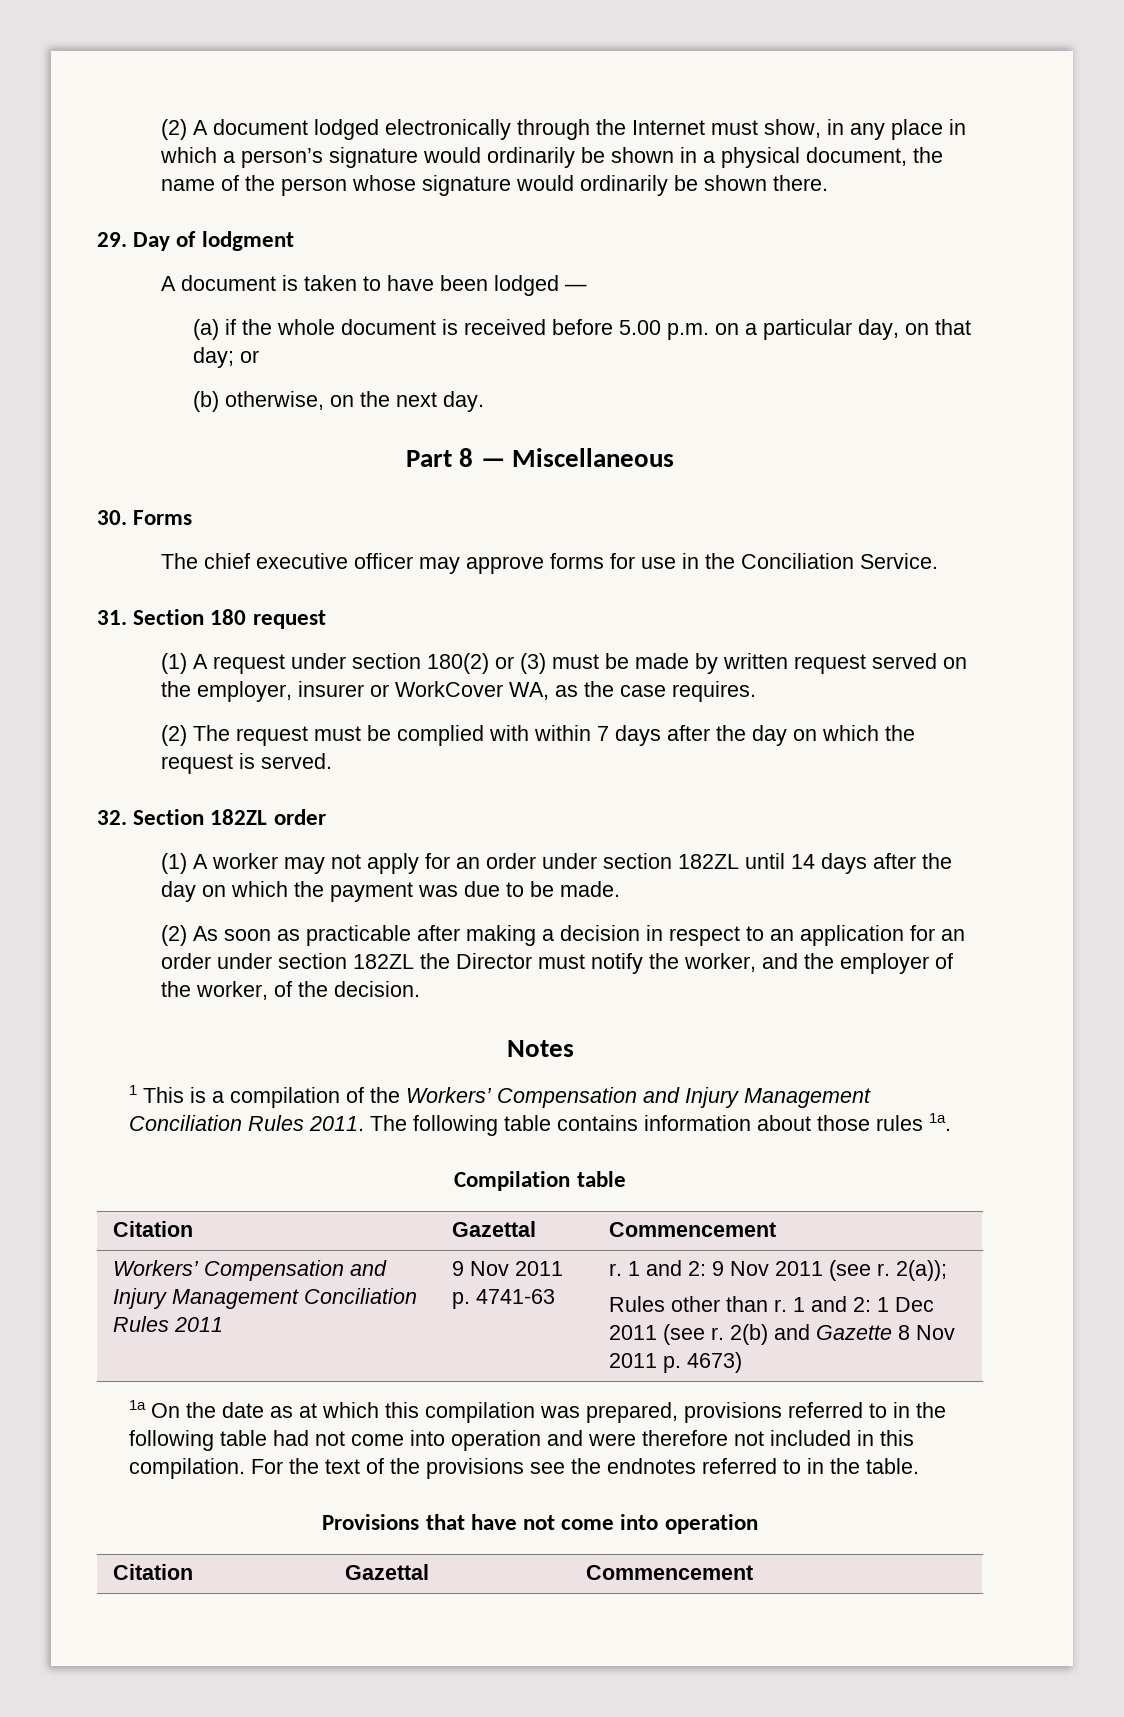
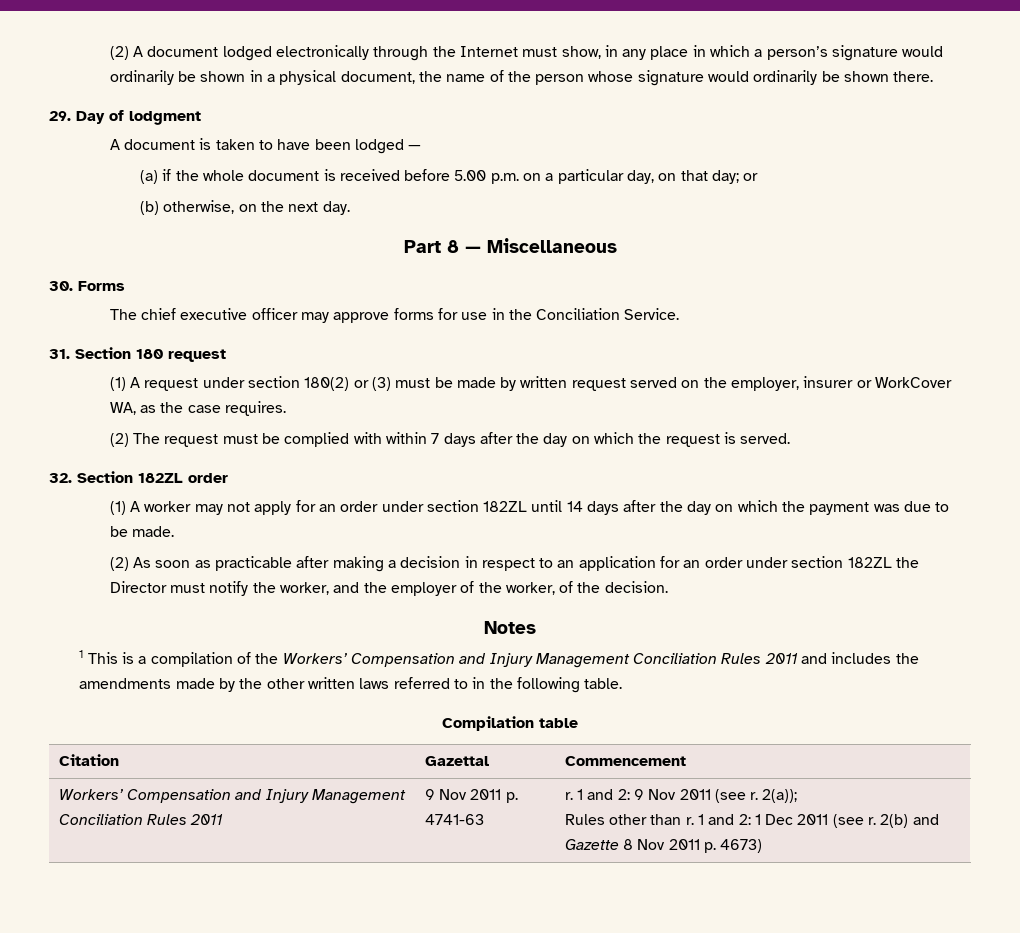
[309,1113,952,1136] 2011. The following table contains information about those rules 1a. -> [764,652,919,664] [79,677,623,693] 2011 and includes the amendments made by the other written laws referred to in the following table.
[129,1400,947,1423] [129,1430,915,1451] [129,1458,920,1479] [322,1514,758,1534] [112,1564,193,1580] [344,1564,429,1580] [585,1565,753,1580] // 1a On the date as at which this compilation was prepared, provisions referred to in the following table had not come into operation and were therefore not included in this compilation. For the text of the provisions see the endnotes referred to in the table. // Provisions that have not come into operation // Citation | Gazettal | Commencement -> (763, 846) none

